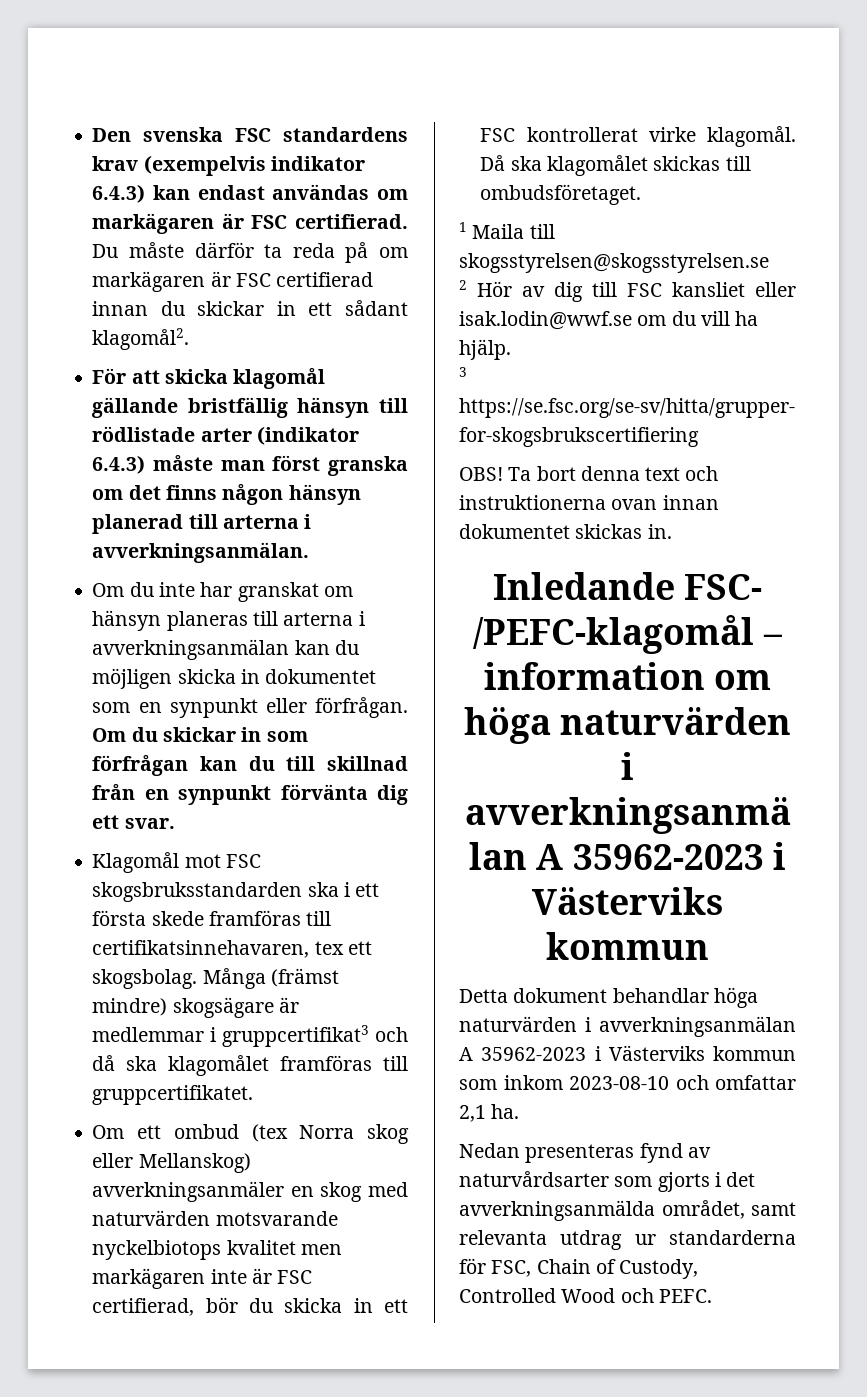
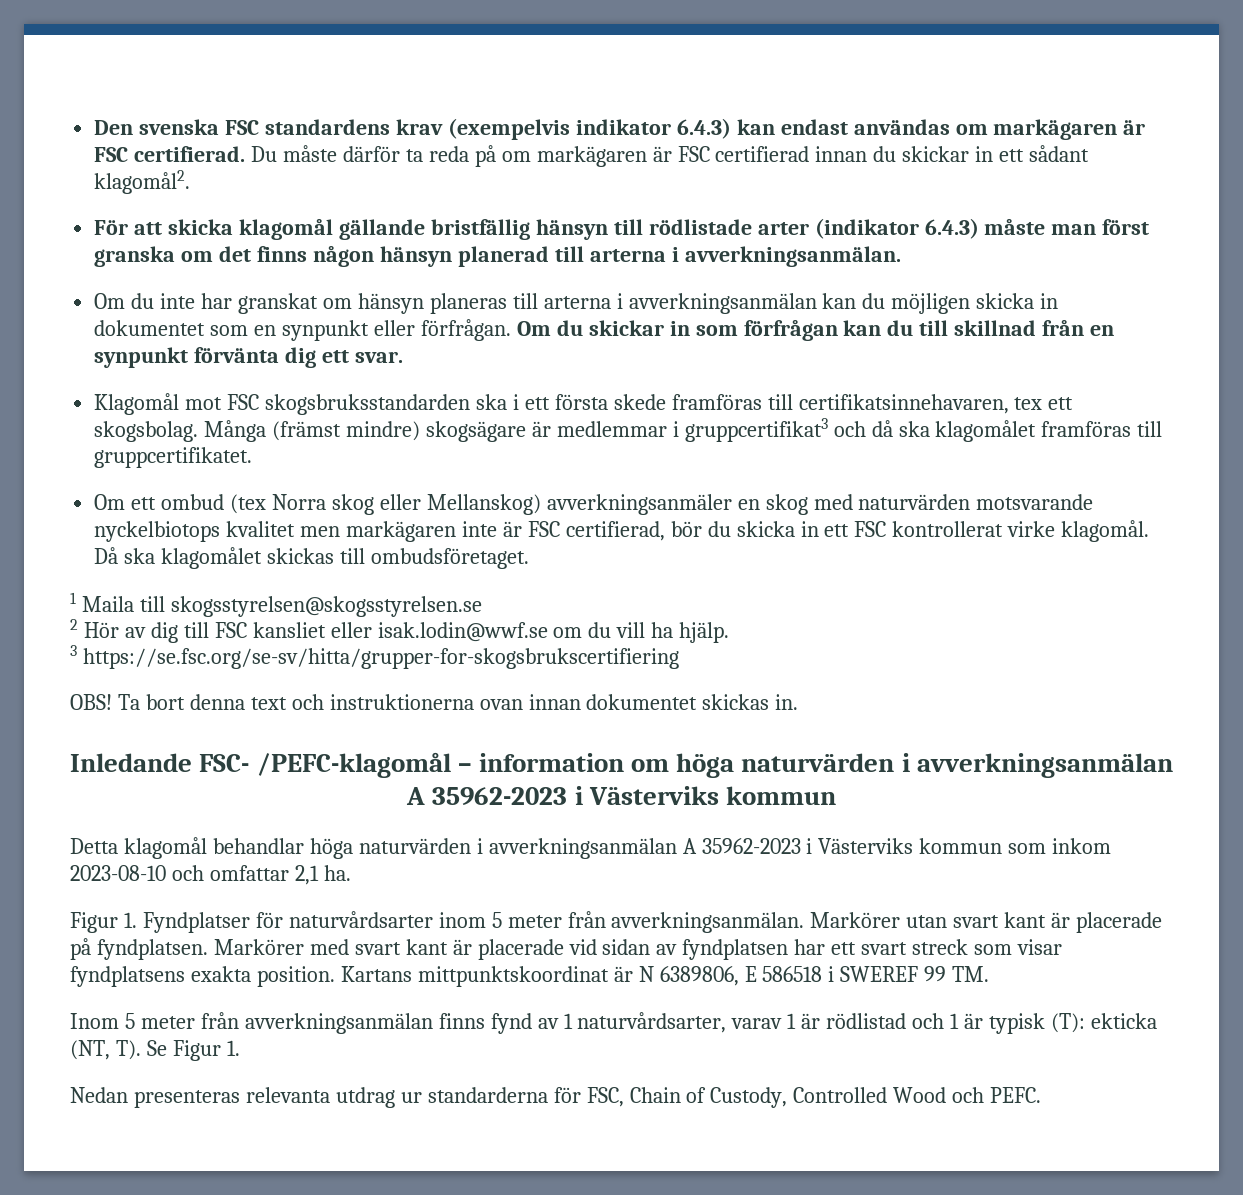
[513,988,608,1003] dokument -> [123,837,207,859] klagomål
[459,1143,711,1163] [459,1171,756,1192] [459,1200,796,1221] Nedan presenteras fynd av naturvårdsarter som gjorts i det avverkningsanmälda området, samt -> [70,911,1163,933] [70,938,1062,960] [70,966,990,987] [70,1012,1157,1034] [70,1040,240,1061] [70,1087,240,1108] Figur 1. Fyndplatser för naturvårdsarter inom 5 meter från avverkningsanmälan. Markörer utan svart kant är placerade på fyndplatsen. Markörer med svart kant är placerade vid sidan av fyndplatsen har ett svart streck som visar fyndplatsens exakta position. Kartans mittpunktskoordinat är N 6389806, E 586518 i SWEREF 99 TM. // Inom 5 meter från avverkningsanmälan finns fynd av 1 naturvårdsarter, varav 1 är rödlistad och 1 är typisk (T): ekticka (NT, T). Se Figur 1. // Nedan presenteras

